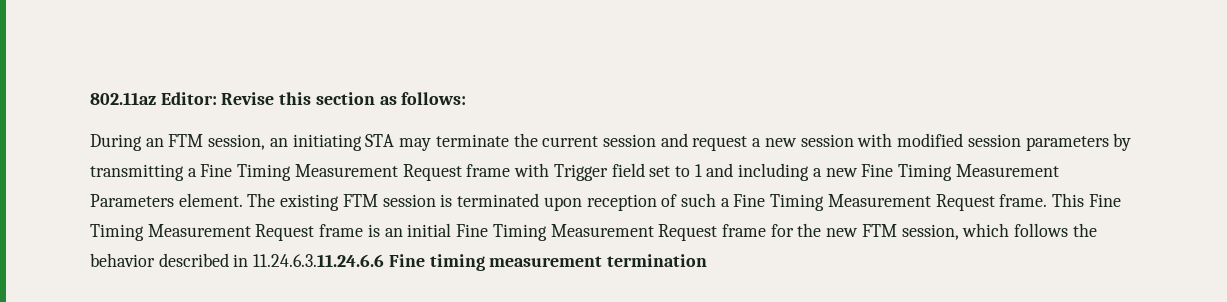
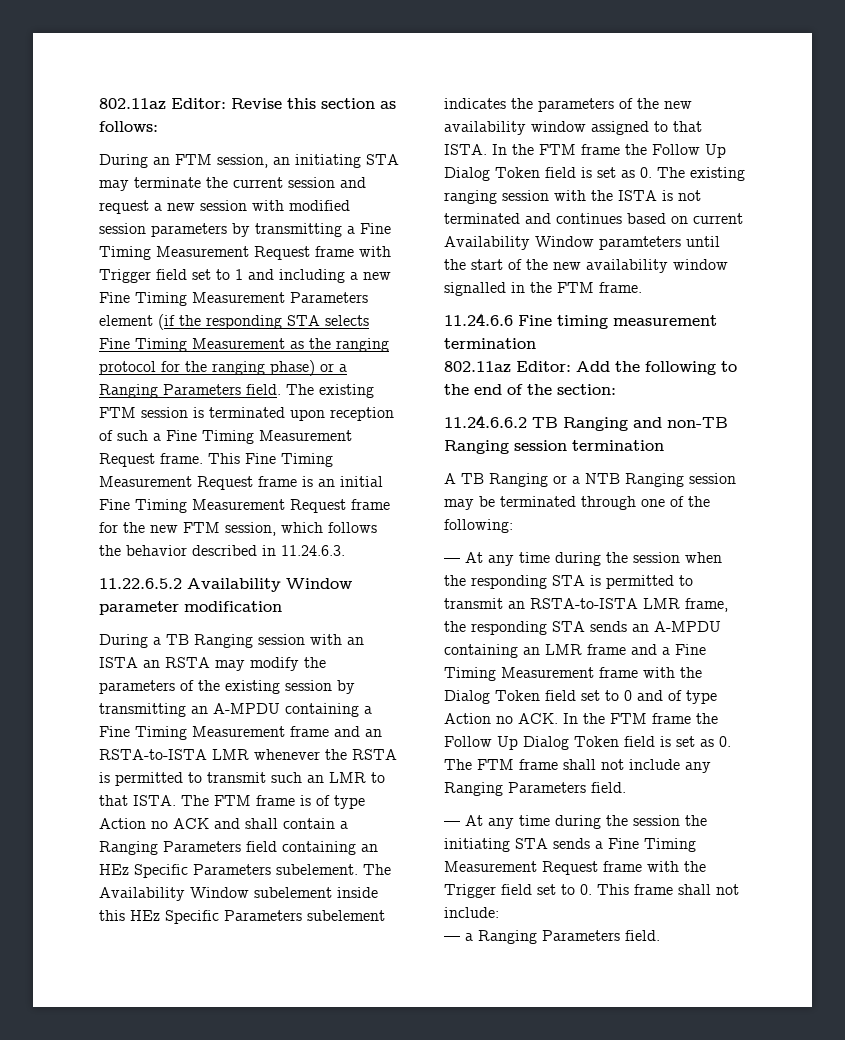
[178,193,243,207] element. -> [99,314,369,330] [99,338,389,352] [99,360,347,376] [99,384,281,398] element (if the responding STA selects Fine Timing Measurement as the ranging protocol for the ranging phase) or a Ranging Parameters field.
[253,254,708,271] 11.24.6.3.11.24.6.6 Fine timing measurement termination -> [281,545,345,556] [99,578,352,592] [99,601,282,615] [99,634,364,648] [99,657,326,671] [99,680,355,694] [99,703,372,717] [99,726,382,740] [99,749,397,760] [99,772,385,786] [99,795,365,809] [99,818,348,829] [99,841,378,855] [99,864,391,878] [99,887,378,901] [99,910,385,924] [444,98,692,112] [444,121,702,135] [444,144,726,158] [444,167,745,181] [444,190,701,204] [444,213,743,224] [444,236,720,250] [444,259,728,273] [444,282,642,296] [444,313,717,329] [444,338,536,349] [444,361,737,375] [444,384,616,395] [444,415,728,431] [444,440,664,454] [444,473,736,487] [444,496,710,510] [444,519,513,533] [444,552,722,566] [444,575,693,589] [444,598,728,612] [444,621,721,635] [444,644,706,658] [444,667,702,681] [444,690,717,704] [444,713,718,724] [444,736,731,750] [444,759,711,773] [444,782,626,796] [444,815,707,829] [444,838,696,852] [444,861,706,875] [444,884,739,898] [444,907,499,918] [444,930,660,944] 11.24.6.3. // 11.22.6.5.2 Availability Window parameter modification // During a TB Ranging session with an ISTA an RSTA may modify the parameters of the existing session by transmitting an A-MPDU containing a Fine Timing Measurement frame and an RSTA-to-ISTA LMR whenever the RSTA is permitted to transmit such an LMR to that ISTA. The FTM frame is of type Action no ACK and shall contain a Ranging Parameters field containing an HEz Specific Parameters subelement. The Availability Window subelement inside this HEz Specific Parameters subelement indicates the parameters of the new availability window assigned to that ISTA. In the FTM frame the Follow Up Dialog Token field is set as 0. The existing ranging session with the ISTA is not terminated and continues based on current Availability Window paramteters until the start of the new availability window signalled in the FTM frame. // 11.24.6.6 Fine timing measurement termination // 802.11az Editor: Add the following to the end of the section: // 11.24.6.6.2 TB Ranging and non-TB Ranging session termination // A TB Ranging or a NTB Ranging session may be terminated through one of the following: // — At any time during the session when the responding STA is permitted to transmit an RSTA-to-ISTA LMR frame, the responding STA sends an A-MPDU containing an LMR frame and a Fine Timing Measurement frame with the Dialog Token field set to 0 and of type Action no ACK. In the FTM frame the Follow Up Dialog Token field is set as 0. The FTM frame shall not include any Ranging Parameters field. // — At any time during the session the initiating STA sends a Fine Timing Measurement Request frame with the Trigger field set to 0. This frame shall not include: // — a Ranging Parameters field.

